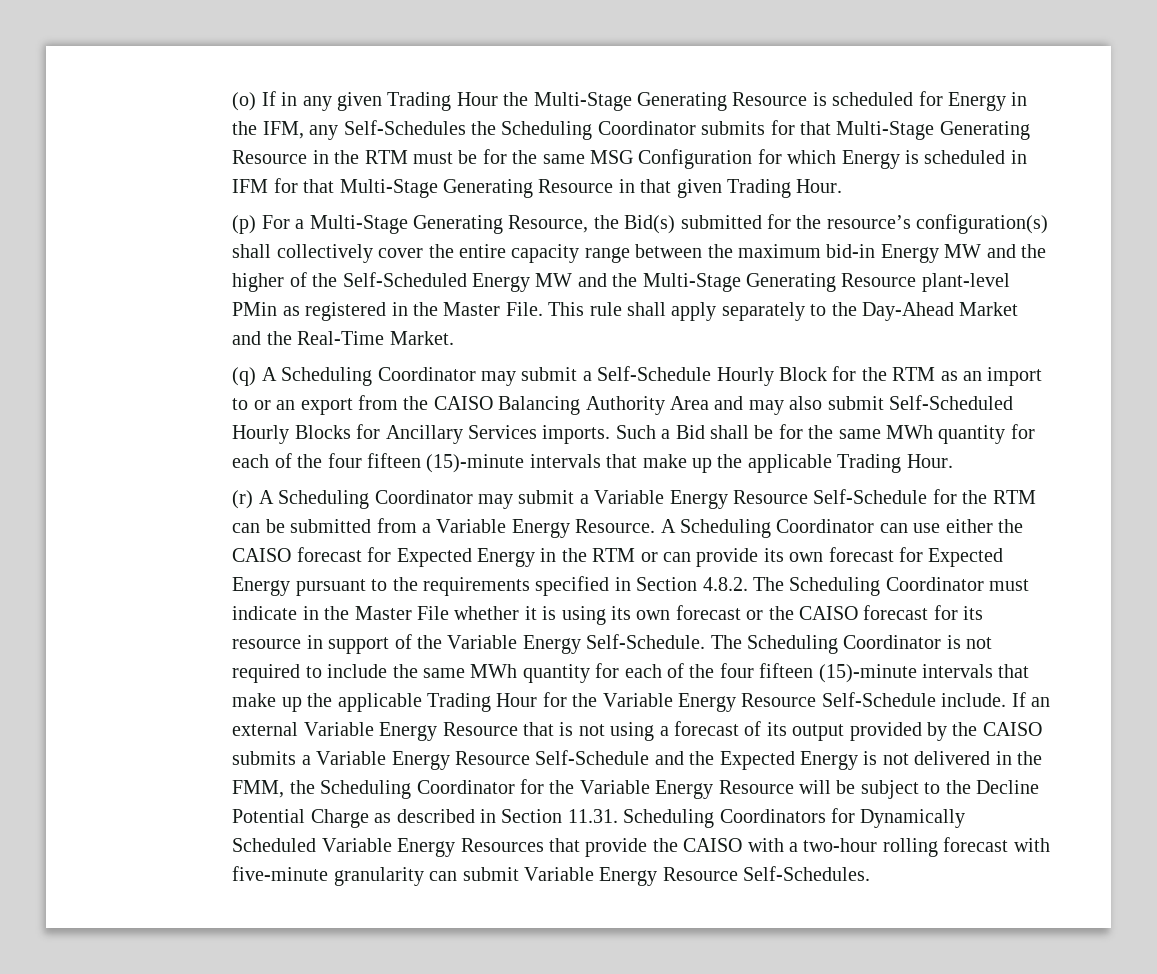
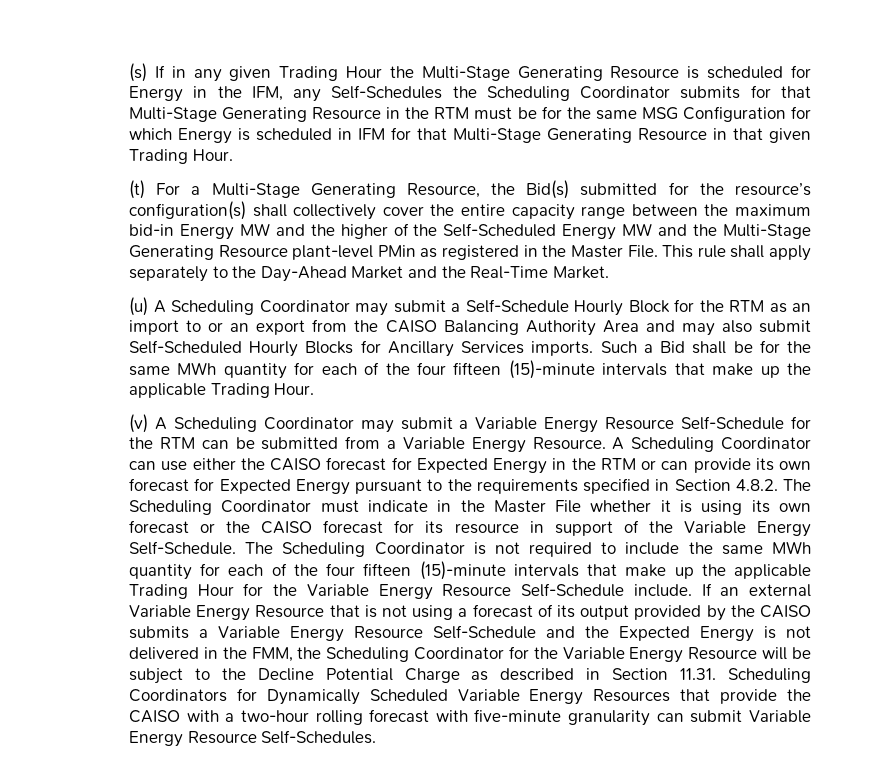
[232,92,257,111] (o) -> [128,63,147,82] (s)
[232,215,257,234] (p) -> [128,180,145,199] (t)
[232,367,257,386] (q) -> [128,297,148,316] (u)
[232,490,254,509] (r) -> [128,414,148,433] (v)

